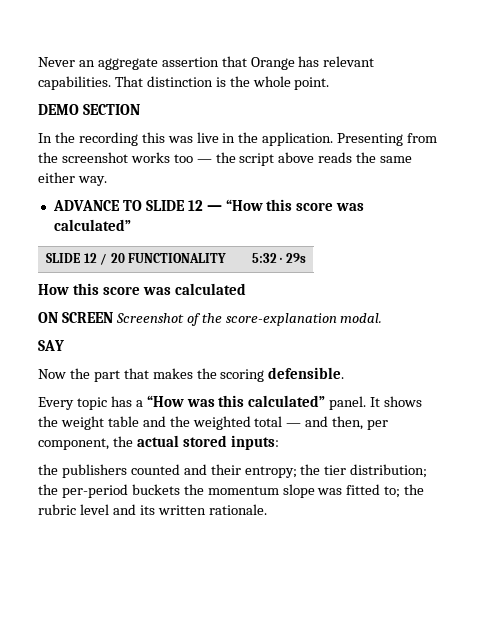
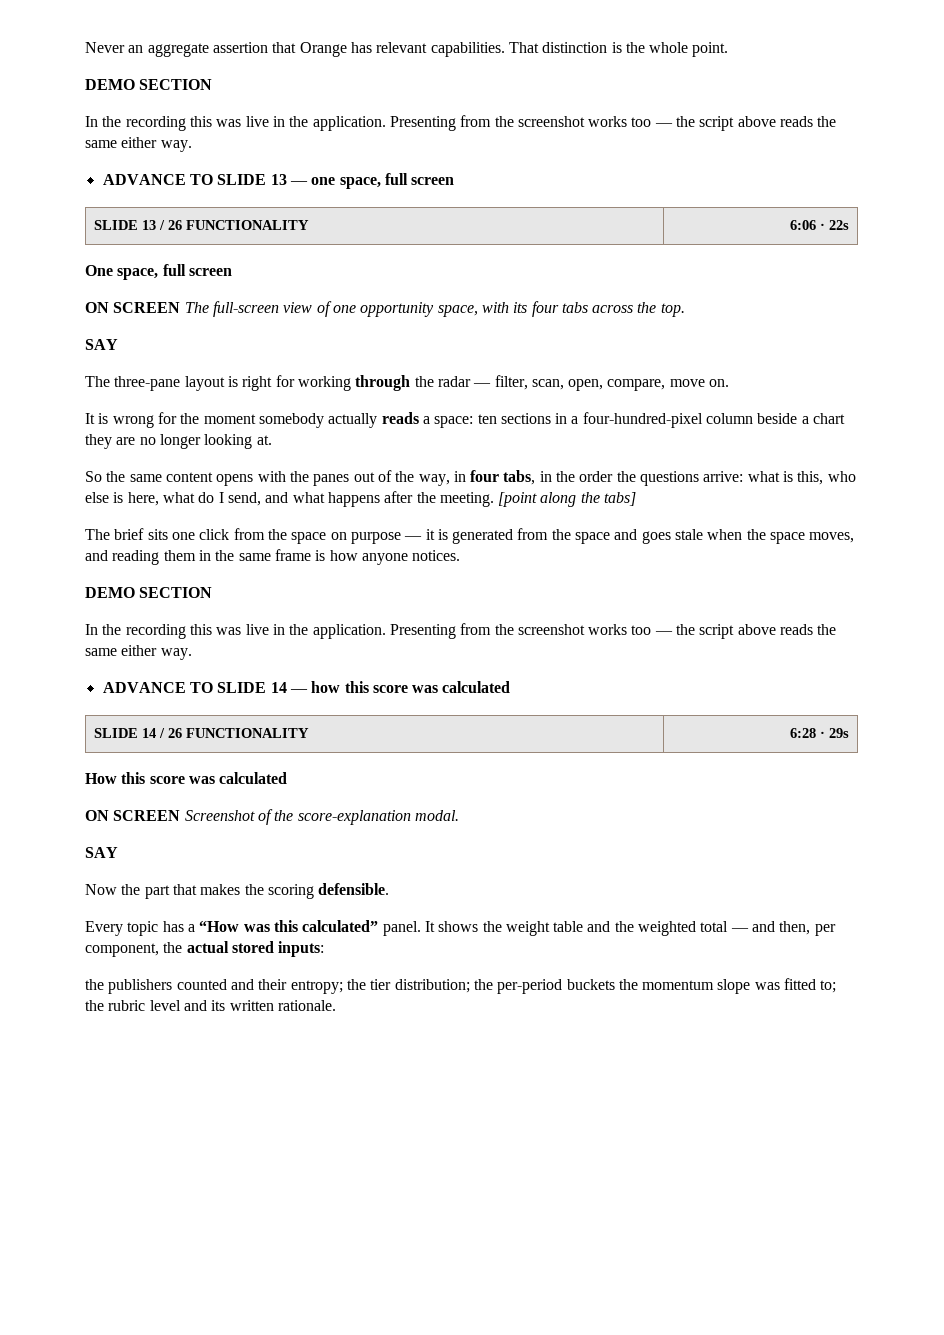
[187,199,365,211] [53,219,131,231] [46,253,227,265] [251,253,277,263] 12 — “How this score was calculated” // SLIDE 12 / 20 FUNCTIONALITY | 5:32 -> [270,173,455,189] [93,220,309,230] [790,220,850,230] [85,264,232,280] [85,301,685,317] [85,339,118,350] [85,375,730,391] [85,412,846,428] [85,434,272,449] [85,470,856,486] [85,491,637,507] [85,528,855,544] [85,549,461,565] [85,587,213,598] [85,623,837,639] [85,645,192,660] [102,681,511,693] [93,728,309,738] [790,728,817,738] 13 — one space, full screen // SLIDE 13 / 26 FUNCTIONALITY | 6:06 · 22s // One space, full screen // ON SCREEN The full-screen view of one opportunity space, with its four tabs across the top. // SAY // The three-pane layout is right for working through the radar — filter, scan, open, compare, move on. // It is wrong for the moment somebody actually reads a space: ten sections in a four-hundred-pixel column beside a chart they are no longer looking at. // So the same content opens with the panes out of the way, in four tabs, in the order the questions arrive: what is this, who else is here, what do I send, and what happens after the meeting. [point along the tabs] // The brief sits one click from the space on purpose — it is generated from the space and goes stale when the space moves, and reading them in the same frame is how anyone notices. // DEMO SECTION // In the recording this was live in the application. Presenting from the screenshot works too — the script above reads the same either way. // ADVANCE TO SLIDE 14 — how this score was calculated // SLIDE 14 / 26 FUNCTIONALITY | 6:28

